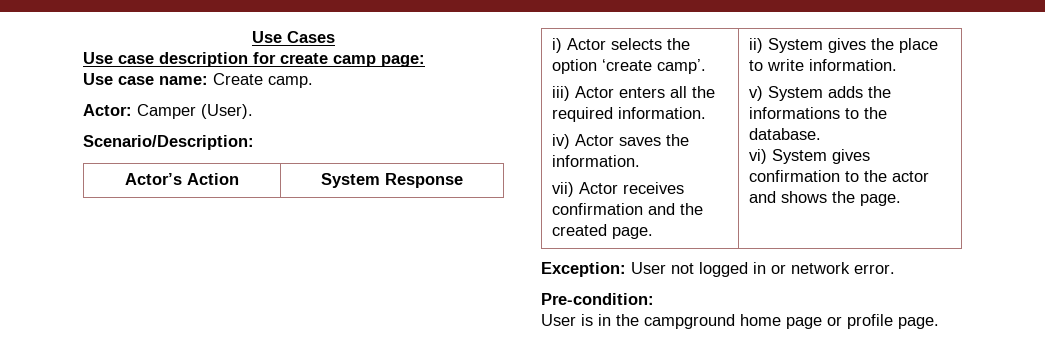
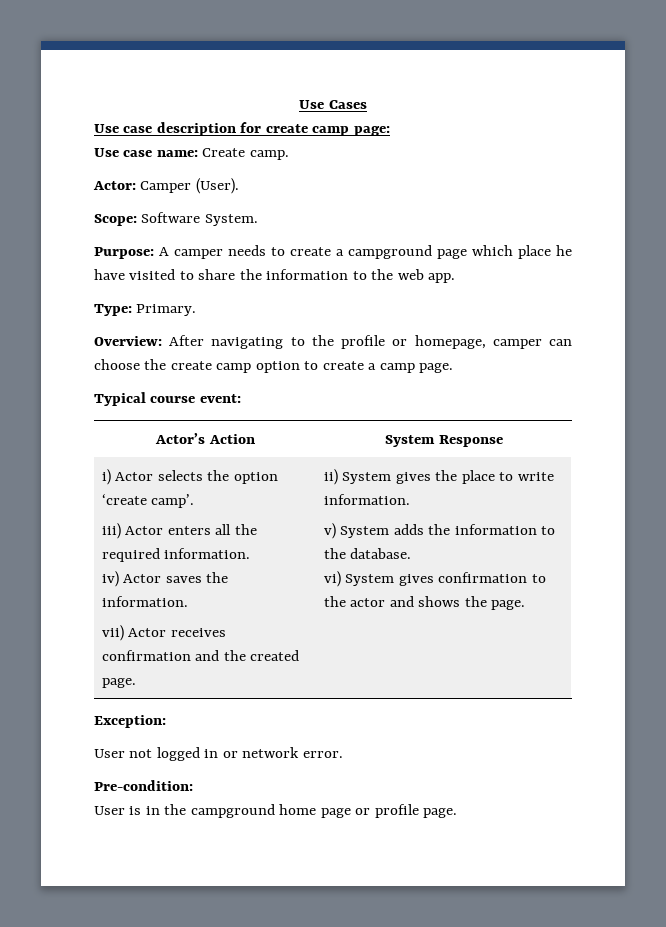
[83,135,254,150] Scenario/Description: -> [94,212,258,226] [94,245,572,259] [94,269,456,283] [94,304,197,316] [94,335,572,349] [94,359,454,373] [94,392,241,406] Scope: Software System. // Purpose: A camper needs to create a campground page which place he have visited to share the information to the web app. // Type: Primary. // Overview: After navigating to the profile or homepage, camper can choose the create camp option to create a camp page. // Typical course event:
[749,107,841,119] informations -> [454,524,537,535] information
(626, 269) none -> (166, 721) //

